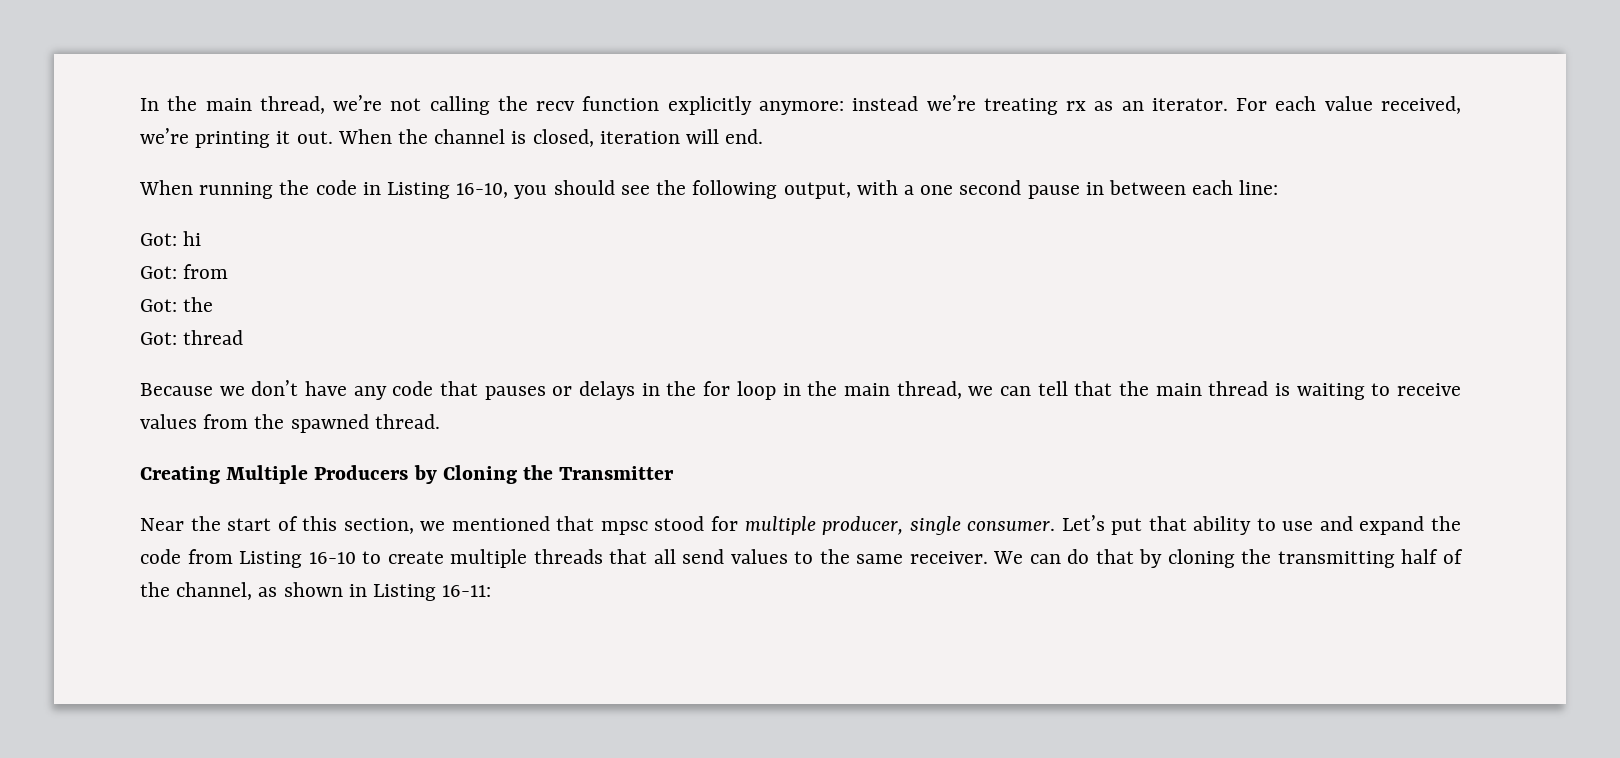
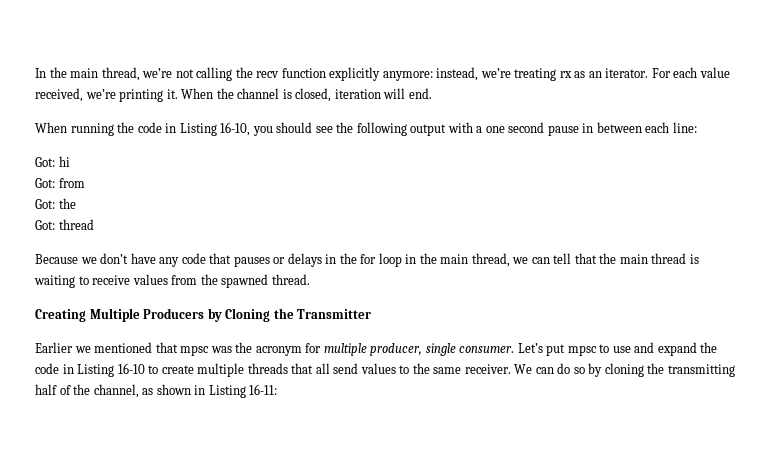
[852,96,919,111] instead -> [436,67,479,81] instead,
[276,131,333,144] it out. -> [166,89,178,99] it.
[783,182,851,199] output, -> [410,124,447,136] output
[140,516,414,534] Near the start of this section, -> [35,342,73,353] Earlier
[654,516,705,531] stood -> [210,342,302,356] was the acronym
[1148,516,1252,535] that ability -> [567,345,597,356] mpsc
[187,549,233,564] from -> [62,364,74,374] in
[1095,549,1134,564] that -> [573,367,585,374] so

